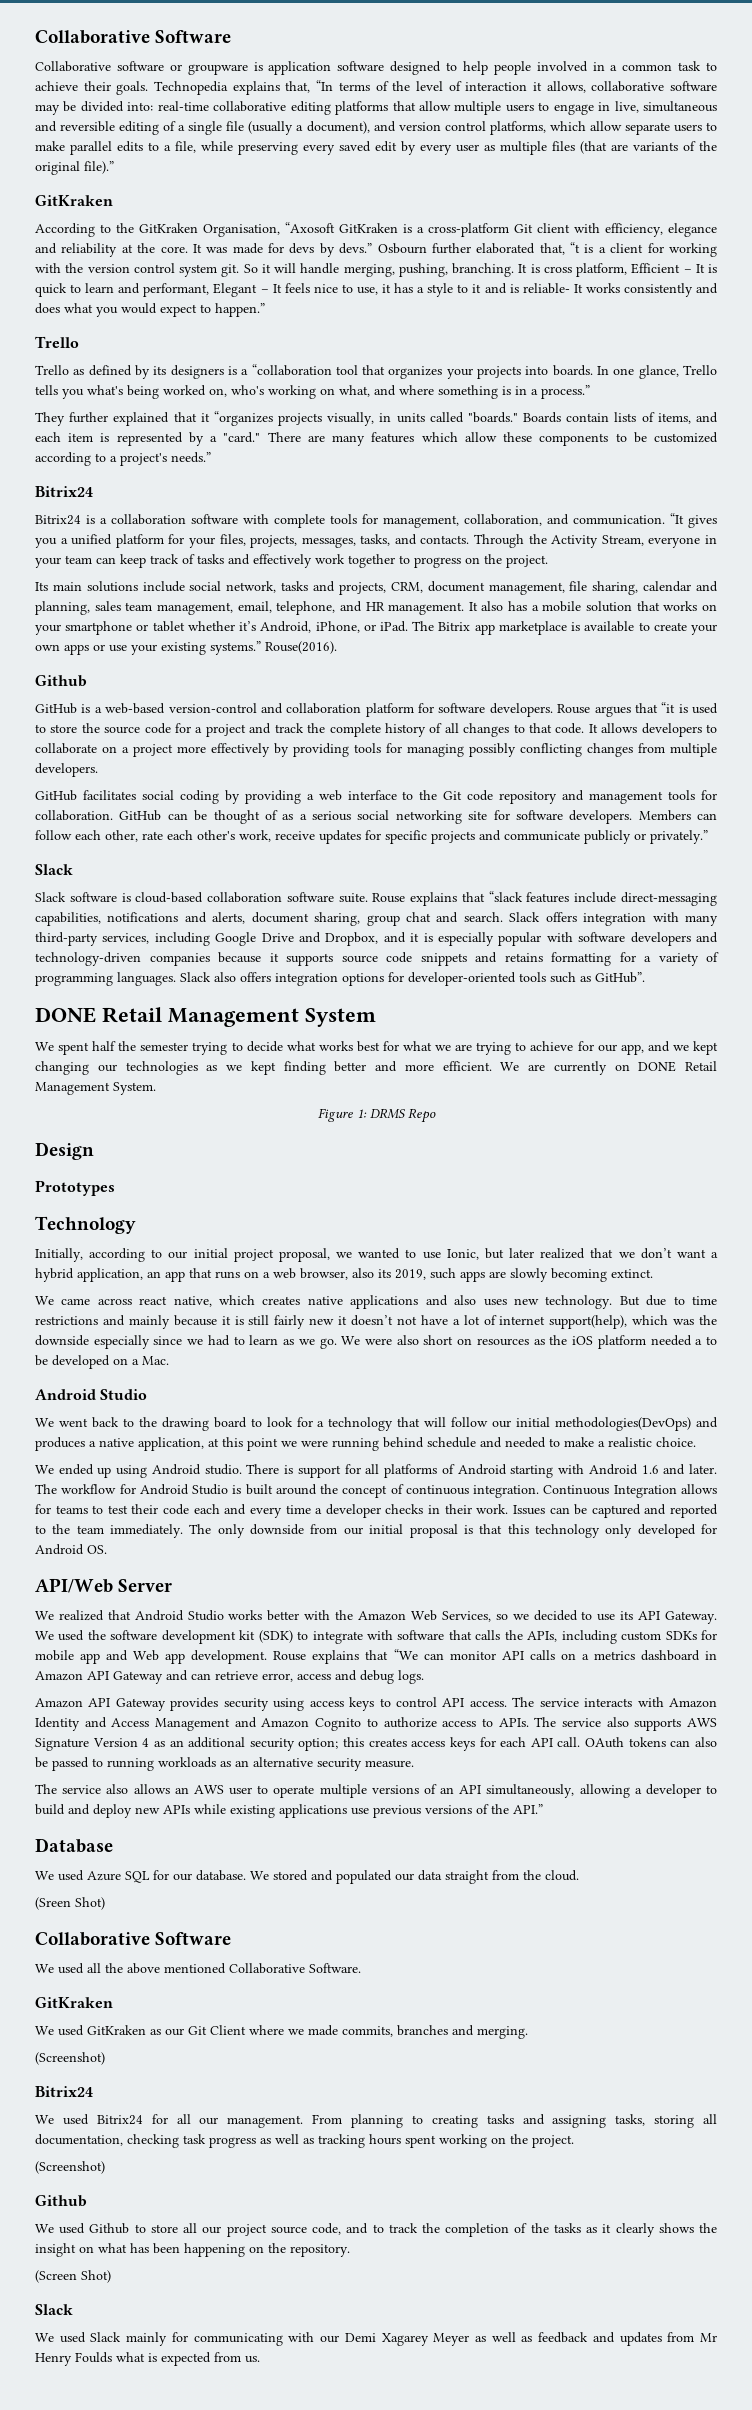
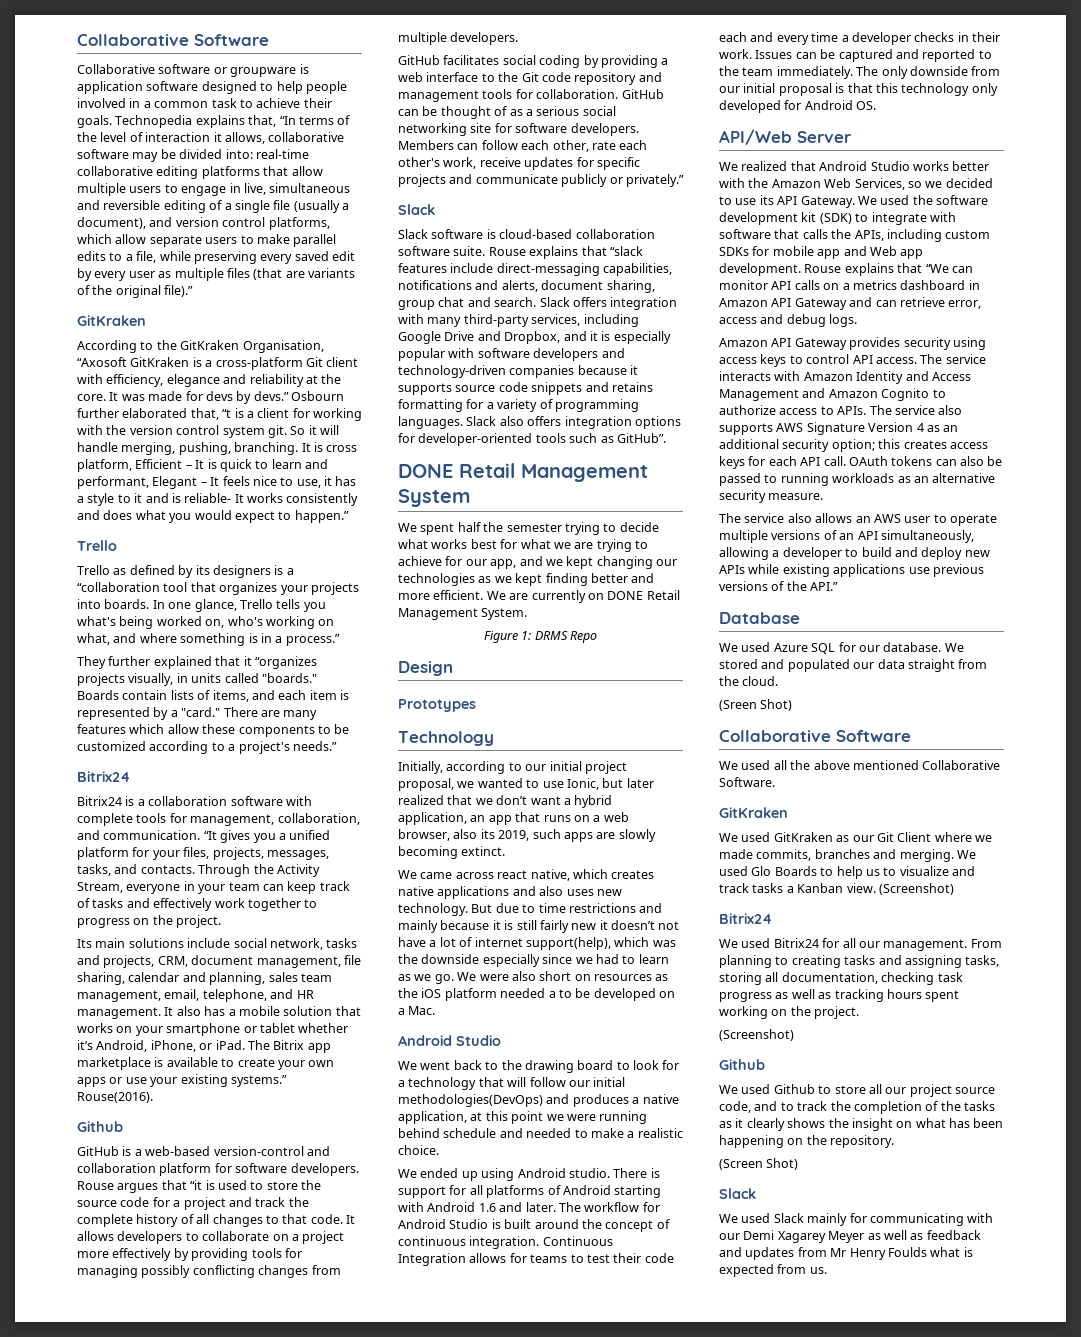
(528, 2032) // -> [956,850,976,859] [719,866,975,879] [719,883,876,893] We used Glo Boards to help us to visualize and track tasks a Kanban view.

